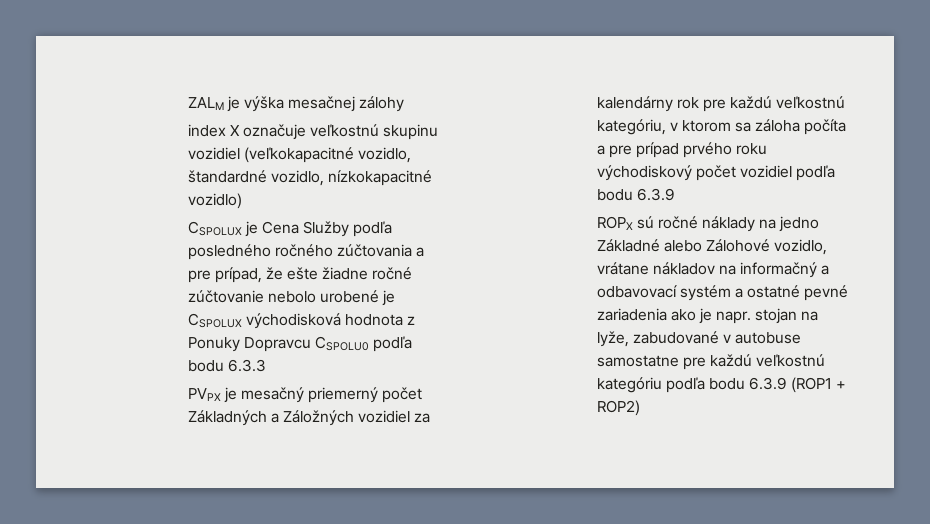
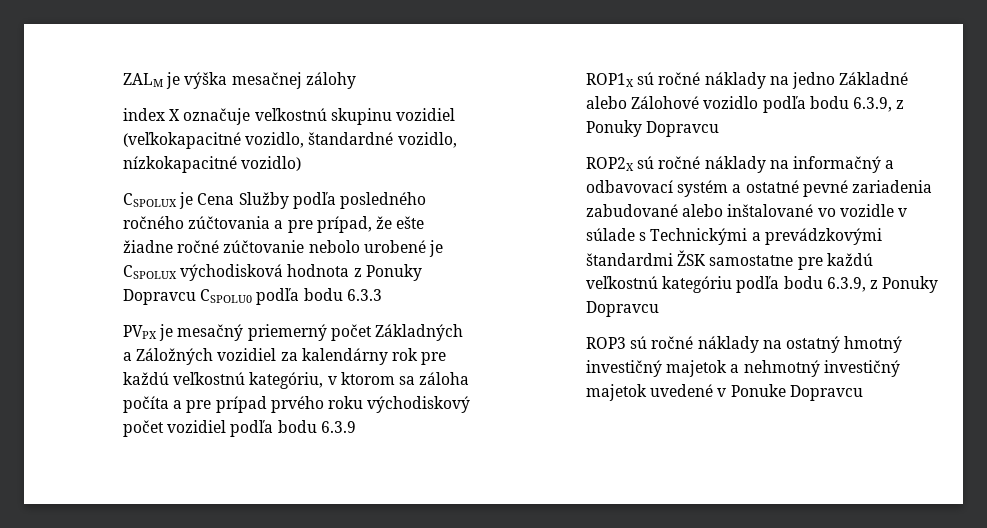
[596,216,633,230] ROPX -> [586,73,635,87] ROP1X
[774,239,828,255] [596,262,715,275] vozidlo, vrátane nákladov -> [703,96,905,113] [586,120,720,137] [586,156,766,173] vozidlo podľa bodu 6.3.9, z Ponuky Dopravcu // ROP2X sú ročné náklady
[670,308,819,324] [596,331,802,347] ako je napr. stojan na lyže, zabudované v autobuse -> [586,204,908,217] [586,228,882,245] [586,250,707,266] zabudované alebo inštalované vo vozidle v súlade s Technickými a prevádzkovými štandardmi ŽSK
[749,377,847,393] [596,400,640,416] 6.3.9 (ROP1 + ROP2) -> [826,276,939,293] [586,301,660,317] [586,336,903,353] [586,360,900,377] [586,384,863,401] 6.3.9, z Ponuky Dopravcu // ROP3 sú ročné náklady na ostatný hmotný investičný majetok a nehmotný investičný majetok uvedené v Ponuke Dopravcu

